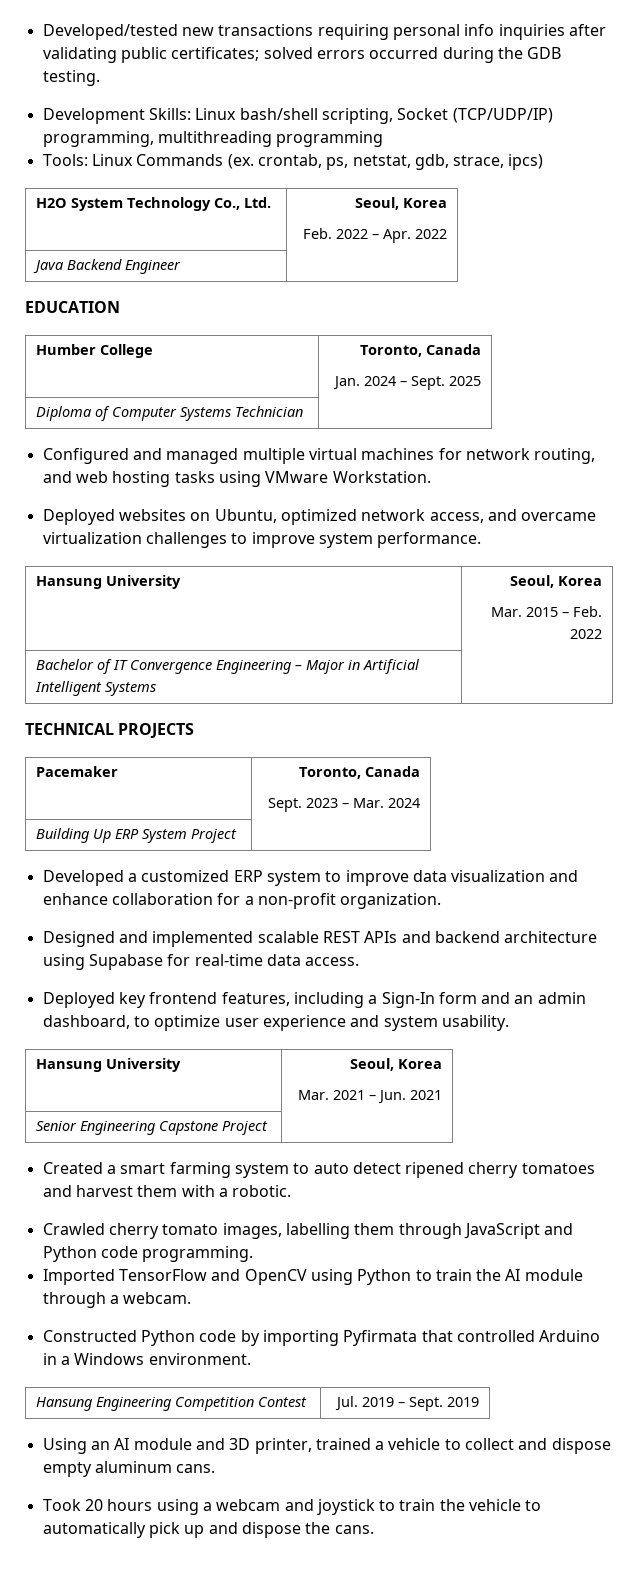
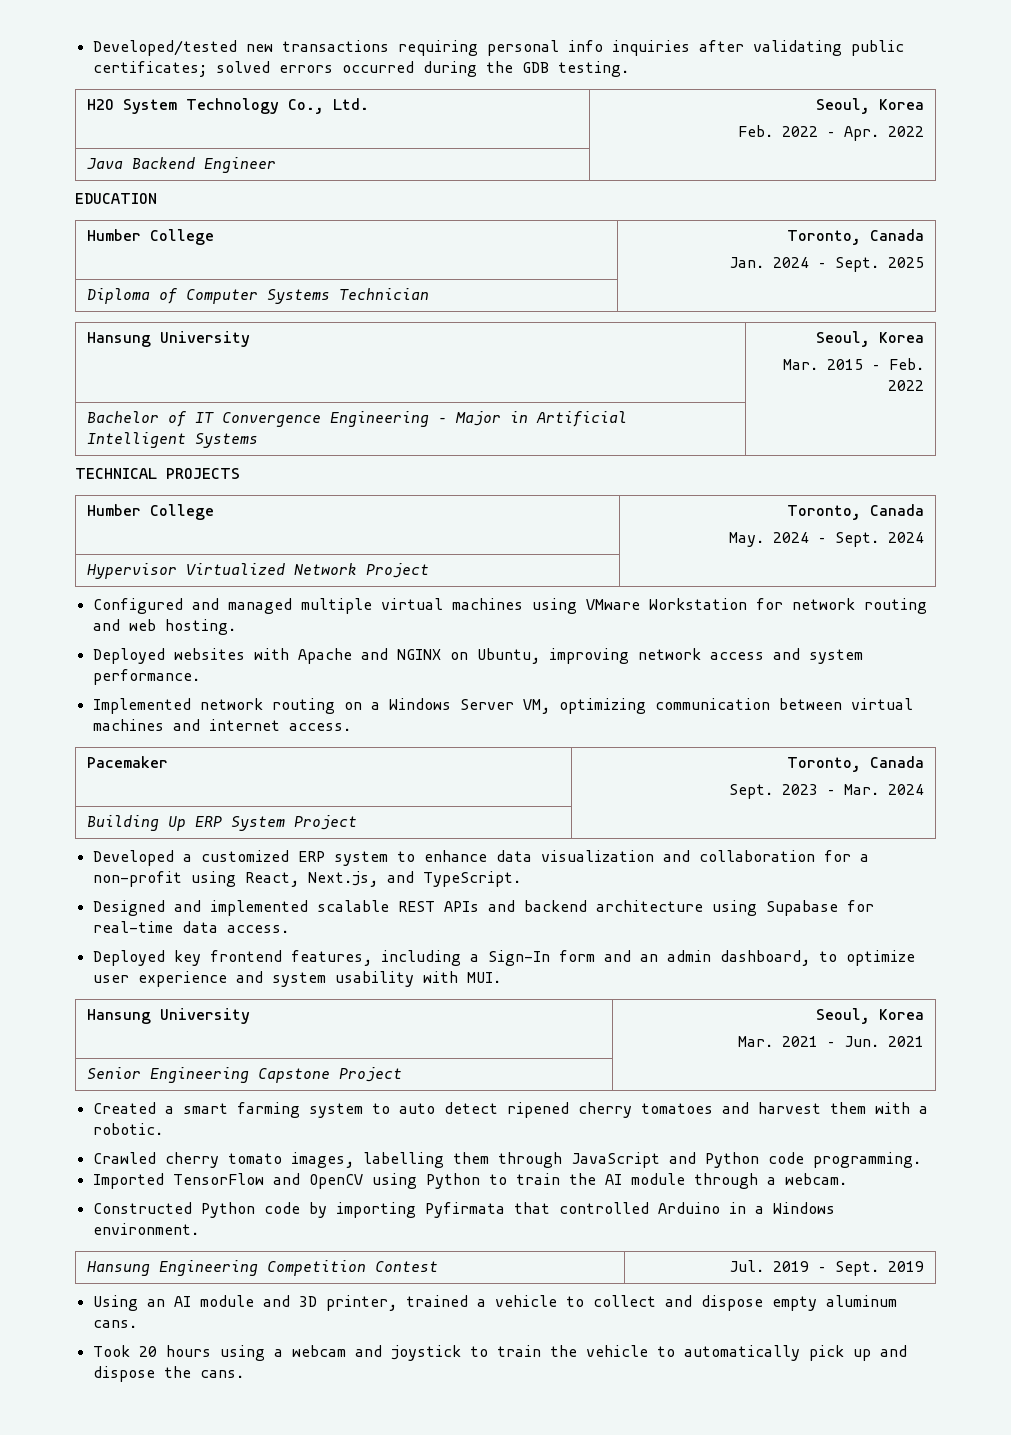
[42,108,553,124] [42,131,384,147] [42,154,544,170] // Development Skills: Linux bash/shell scripting, Socket (TCP/UDP/IP) programming, multithreading programming // Tools: Linux Commands (ex. crontab, ps, netstat, gdb, strace, ipcs) -> (629, 69) none
[42,448,596,464] [42,471,431,487] [42,509,597,525] [42,532,482,548] // Configured and managed multiple virtual machines for network routing, and web hosting tasks using VMware Workstation. // Deployed websites on Ubuntu, optimized network access, and overcame virtualization challenges to improve system performance. -> (430, 294) none
(195, 730) none -> [87,504,215,520] [786,504,924,520] [728,532,924,547] [87,563,430,579] [92,598,927,614] [92,619,236,635] [92,648,863,664] [92,669,200,685] [92,698,913,714] [92,719,351,731] // Humber College | Toronto, Canada // May. 2024 – Sept. 2024 // Hypervisor Virtualized Network Project | // Configured and managed multiple virtual machines using VMware Workstation for network routing and web hosting. // Deployed websites with Apache and NGINX on Ubuntu, improving network access and system performance. // Implemented network routing on a Windows Server VM, optimizing communication between virtual machines and internet access.
[345,870,409,886] improve -> [423,850,487,862] enhance
[42,893,108,905] enhance -> (690, 856) none
[340,893,442,909] organization. -> [190,871,521,887] using React, Next.js, and TypeScript.
[441,1015,509,1031] usability. -> [334,971,501,987] usability with MUI.

